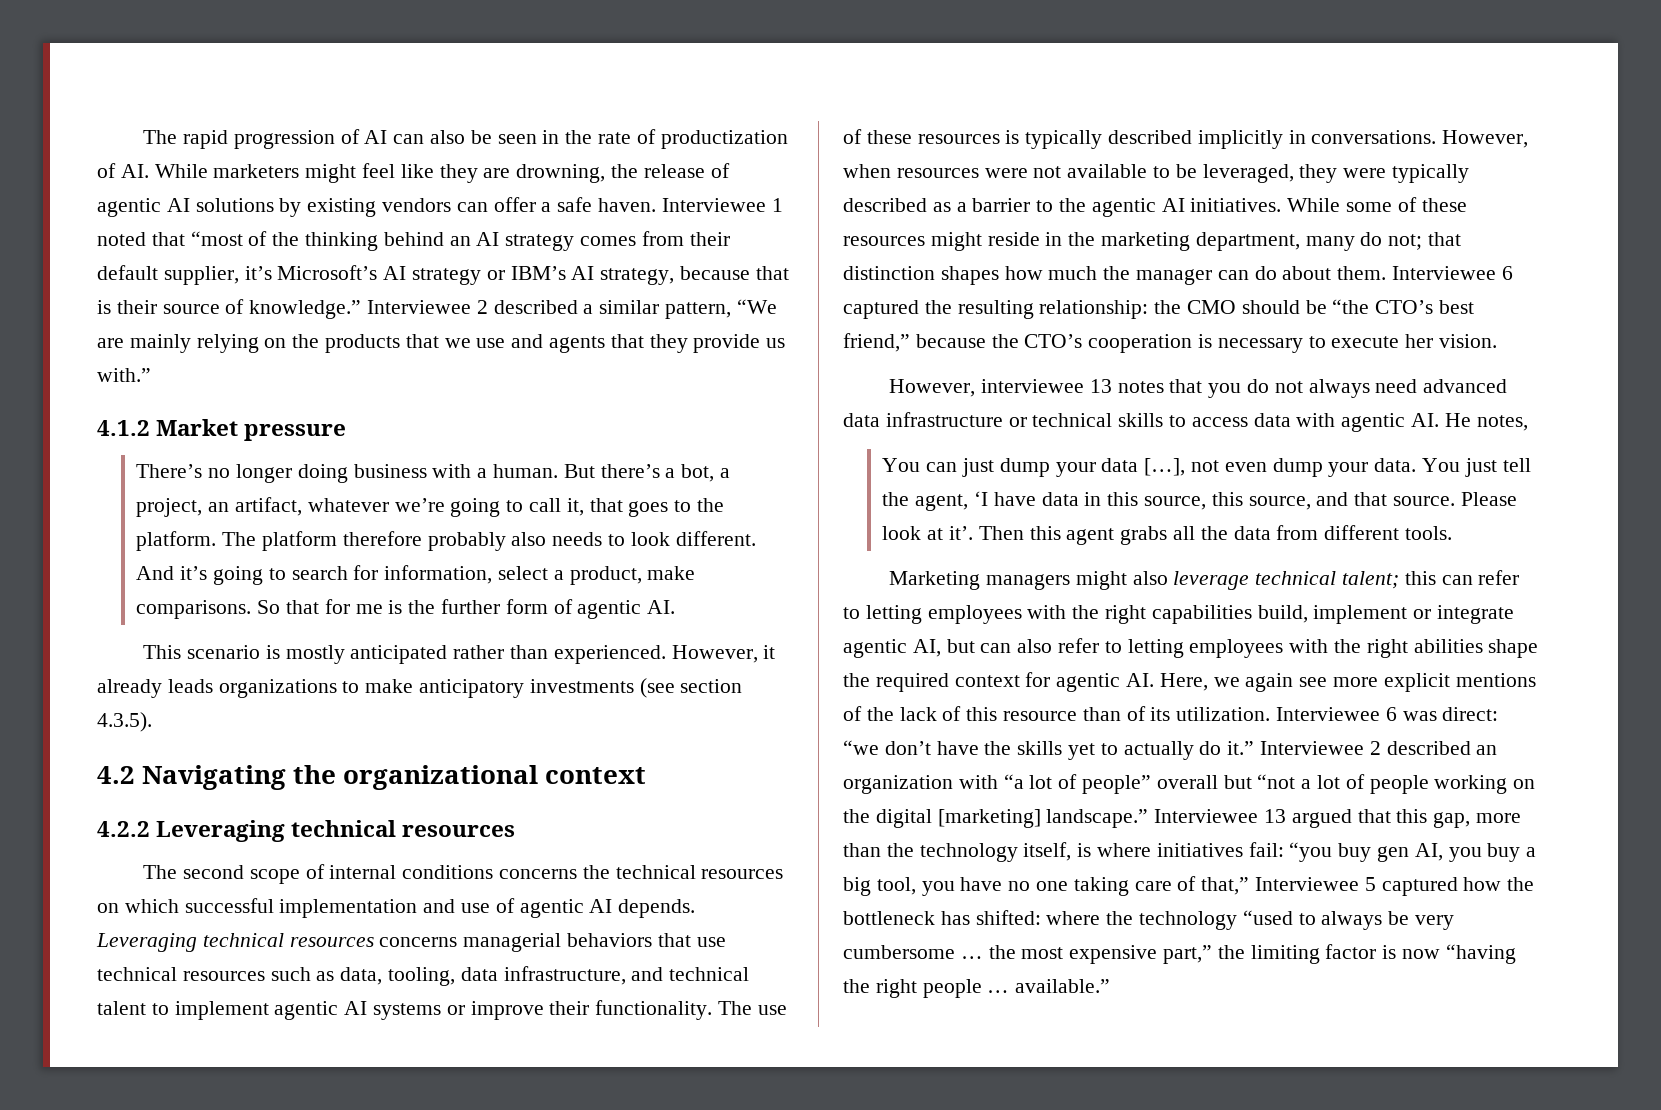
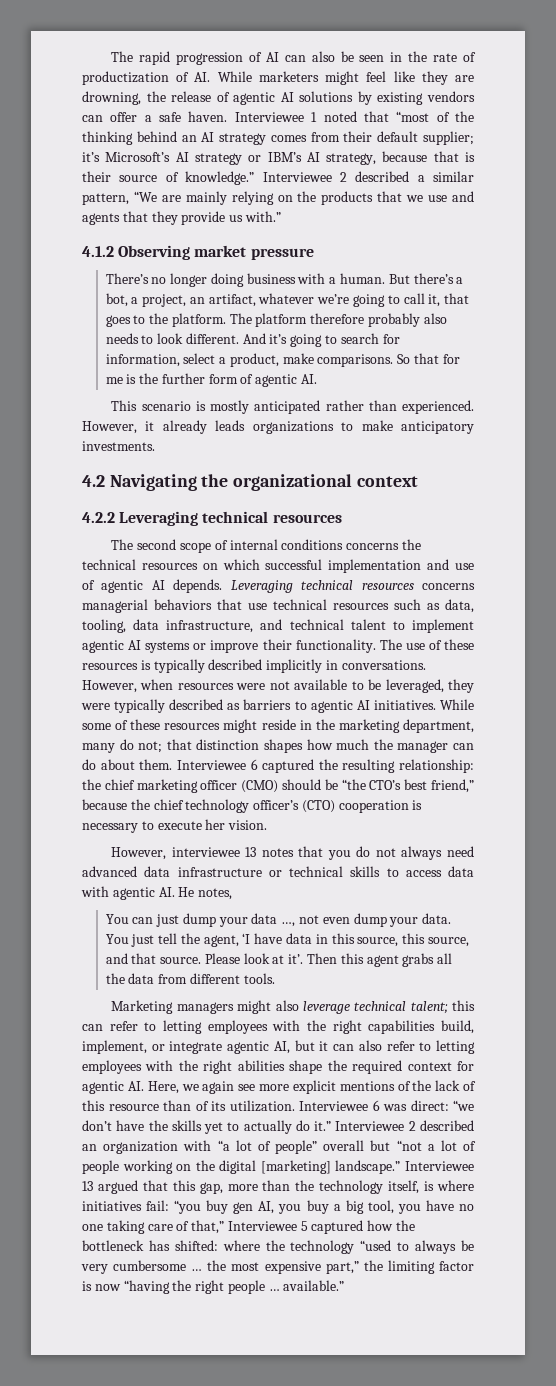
[163,266,239,285] supplier, -> [422,131,474,145] supplier;
[156,419,239,436] Market -> [118,245,247,260] Observing market
[529,678,743,698] [97,712,152,732] investments (see section 4.3.5). -> [82,441,155,451] investments.
[956,198,1087,212] a barrier to the -> [243,699,307,710] barriers to
[1187,300,1237,314] CMO -> [104,779,279,793] chief marketing officer (CMO)
[1024,334,1083,348] CTO’s -> [153,799,335,813] chief technology officer’s (CTO)
[1144,458,1186,476] […], -> [281,922,296,927] …,
[1313,605,1408,624] implement -> [82,1040,147,1054] implement,
(975, 646) none -> [319,1041,329,1051] it

